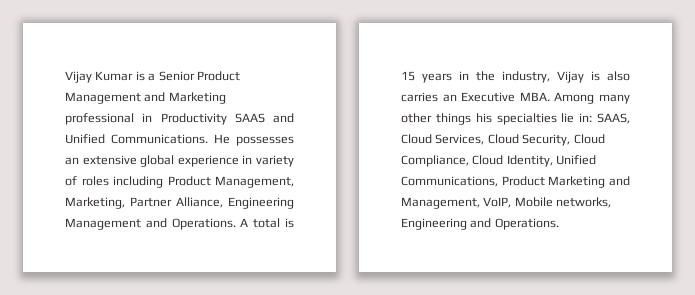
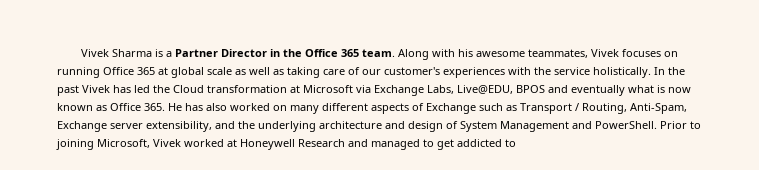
[65,71,240,83] [65,92,226,104] [65,113,294,125] [65,134,294,146] [65,155,294,167] [65,176,294,188] [65,197,294,209] [65,218,294,230] [401,71,630,83] [401,92,630,104] [401,113,630,125] [401,134,605,146] [401,155,597,167] [401,176,630,188] [401,197,612,209] [401,218,559,230] Vijay Kumar is a Senior Product Management and Marketing professional in Productivity SAAS and Unified Communications. He possesses an extensive global experience in variety of roles including Product Management, Marketing, Partner Alliance, Engineering Management and Operations. A total is 15 years in the industry, Vijay is also carries an Executive MBA. Among many other things his specialties lie in: SAAS, Cloud Services, Cloud Security, Cloud Compliance, Cloud Identity, Unified Communications, Product Marketing and Management, VoIP, Mobile networks, Engineering and Operations. -> [81,49,679,60] [57,67,685,78] [57,85,691,96] [57,103,687,114] [57,121,701,132] [56,139,516,150] Vivek Sharma is a Partner Director in the Office 365 team. Along with his awesome teammates, Vivek focuses on running Office 365 at global scale as well as taking care of our customer's experiences with the service holistically. In the past Vivek has led the Cloud transformation at Microsoft via Exchange Labs, Live@EDU, BPOS and eventually what is now known as Office 365. He has also worked on many different aspects of Exchange such as Transport / Routing, Anti-Spam, Exchange server extensibility, and the underlying architecture and design of System Management and PowerShell. Prior to joining Microsoft, Vivek worked at Honeywell Research and managed to get addicted to

